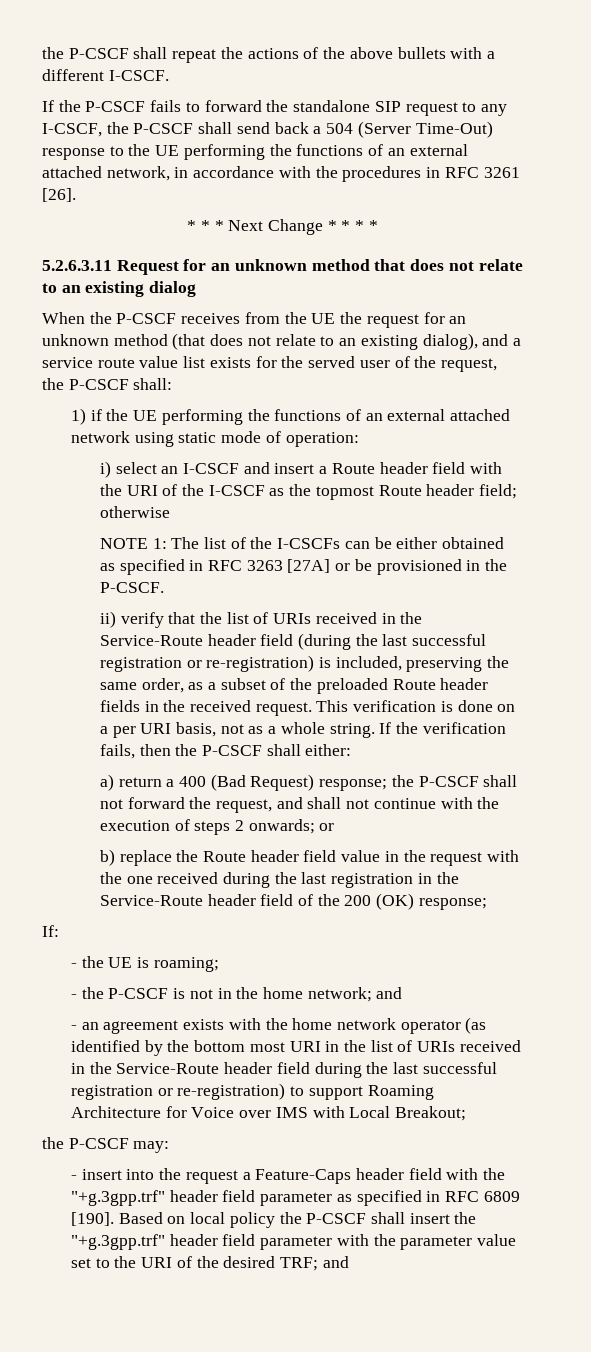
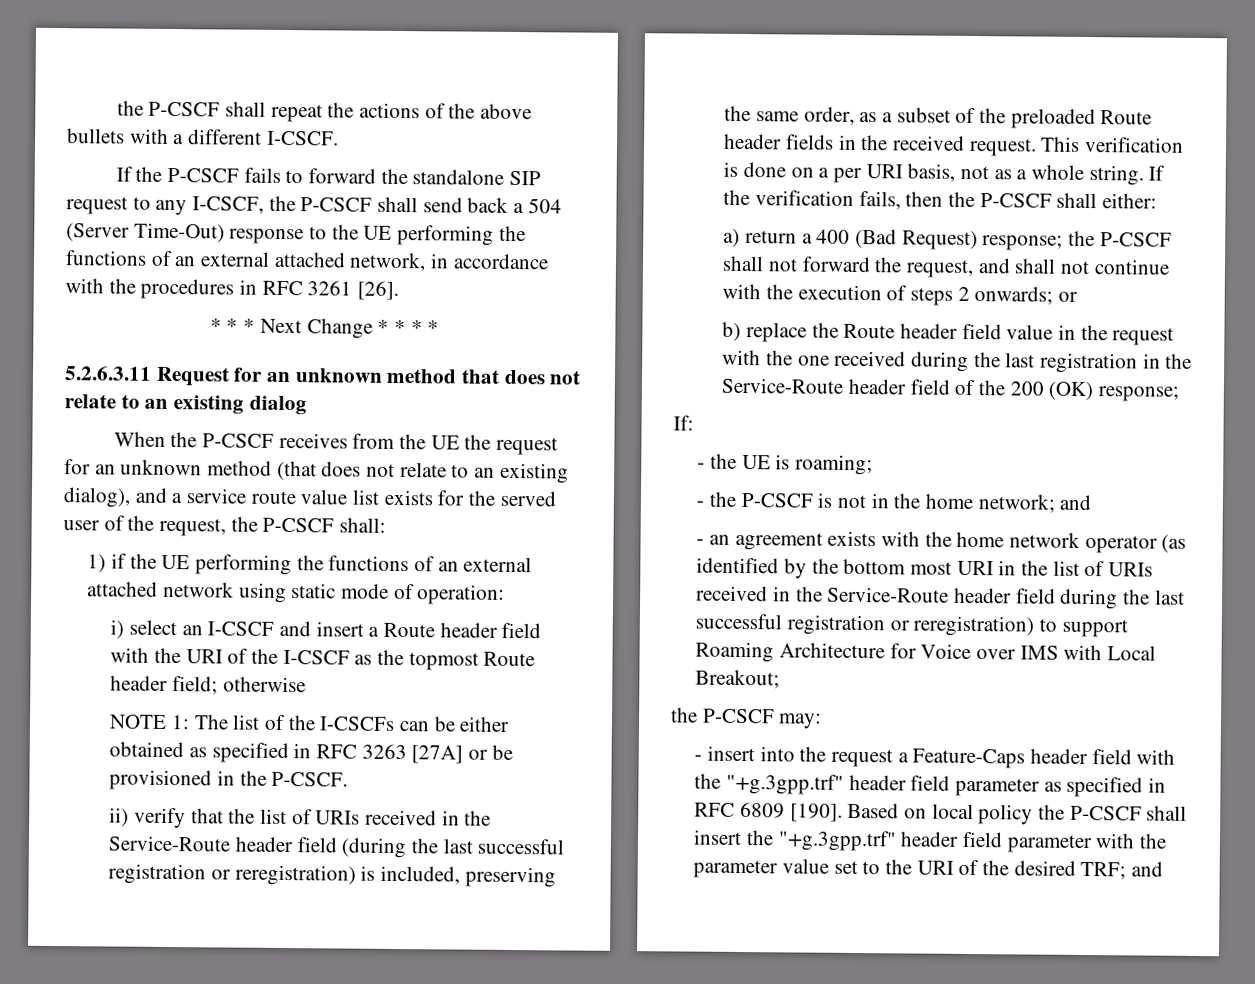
[206,655,315,672] re-registration) -> [234,864,356,886] reregistration)
[177,1083,286,1100] re-registration) -> [913,615,1035,637] reregistration)

